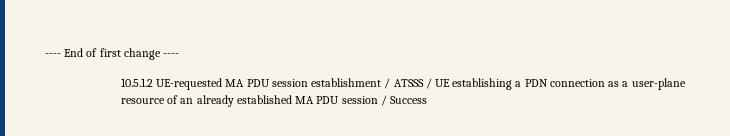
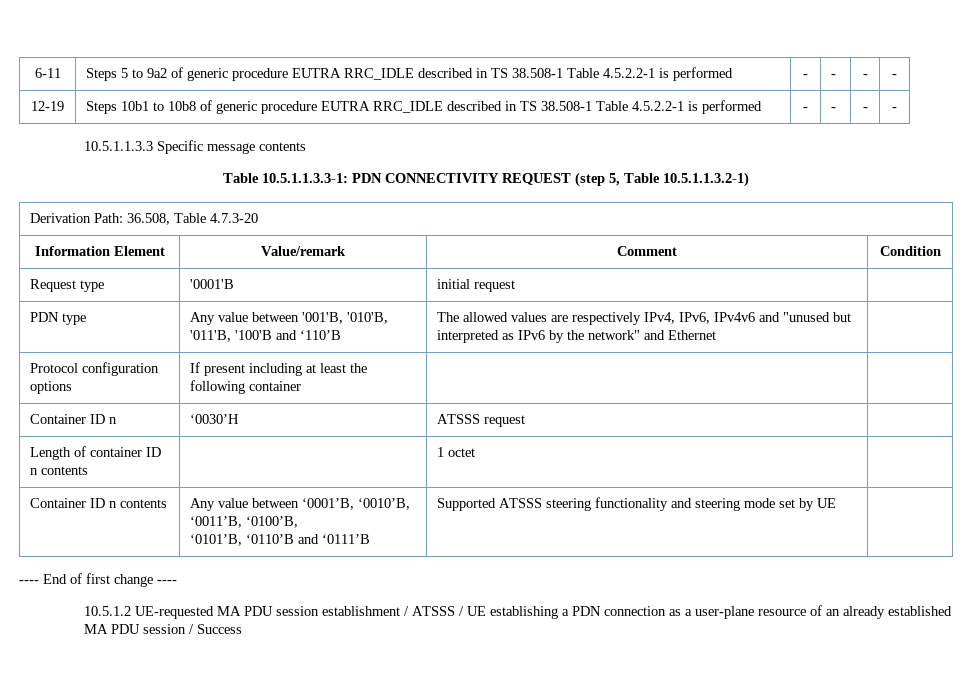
(45, 55) none -> [34,68,61,78] [86,67,734,81] [803,74,808,78] [831,74,837,78] [862,74,868,78] [892,74,897,78] [31,101,64,111] [86,100,763,114] [803,107,808,111] [831,107,837,111] [862,107,868,111] [892,107,897,111] [84,140,307,154] [223,172,749,187] [30,213,259,225] [34,246,165,256] [261,246,346,256] [617,246,677,256] [879,246,941,256] [30,279,105,292] [190,279,235,289] [437,279,516,292] [30,312,87,325] [190,312,389,325] [190,330,342,342] [437,312,852,325] [437,330,717,343] [30,362,160,376] [30,381,73,394] [190,362,368,376] [190,380,302,394] [30,414,118,424] [190,414,240,424] [437,414,526,427] [30,446,162,460] [30,466,89,475] [437,447,476,457] [30,498,168,508] [190,498,411,511] [190,516,299,528] [190,534,371,546] [437,497,837,511] 6-11 | Steps 5 to 9a2 of generic procedure EUTRA RRC_IDLE described in TS 38.508-1 Table 4.5.2.2-1 is performed | - | - | - | - // 12-19 | Steps 10b1 to 10b8 of generic procedure EUTRA RRC_IDLE described in TS 38.508-1 Table 4.5.2.2-1 is performed | - | - | - | - // 10.5.1.1.3.3 Specific message contents // Table 10.5.1.1.3.3-1: PDN CONNECTIVITY REQUEST (step 5, Table 10.5.1.1.3.2-1) // Derivation Path: 36.508, Table 4.7.3-20 // Information Element | Value/remark | Comment | Condition // Request type | '0001'B | initial request | // PDN type | Any value between '001'B, '010'B, '011'B, '100'B and ‘110’B | The allowed values are respectively IPv4, IPv6, IPv4v6 and "unused but interpreted as IPv6 by the network" and Ethernet | // Protocol configuration options | If present including at least the following container | | // Container ID n | ‘0030’H | ATSSS request | // Length of container ID n contents | | 1 octet | // Container ID n contents | Any value between ‘0001’B, ‘0010’B, ‘0011’B, ‘0100’B, // ‘0101’B, ‘0110’B and ‘0111’B | Supported ATSSS steering functionality and steering mode set by UE | //

